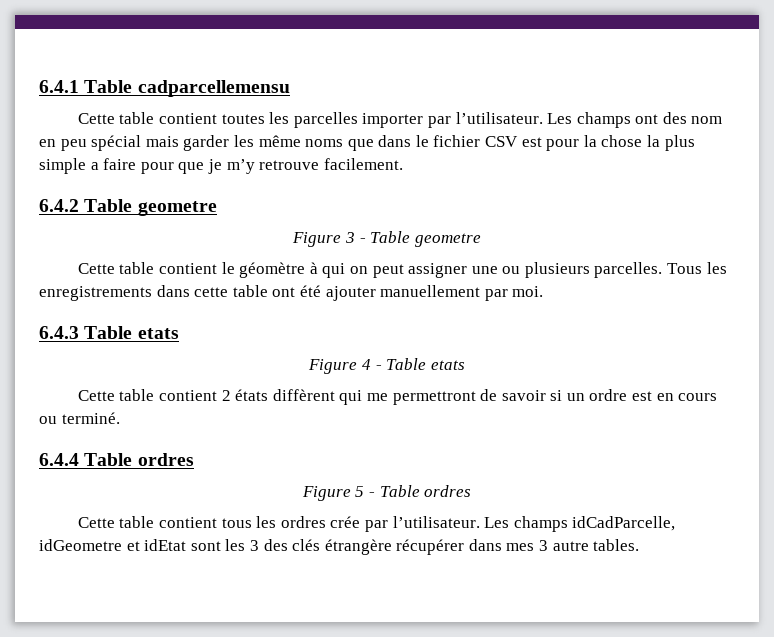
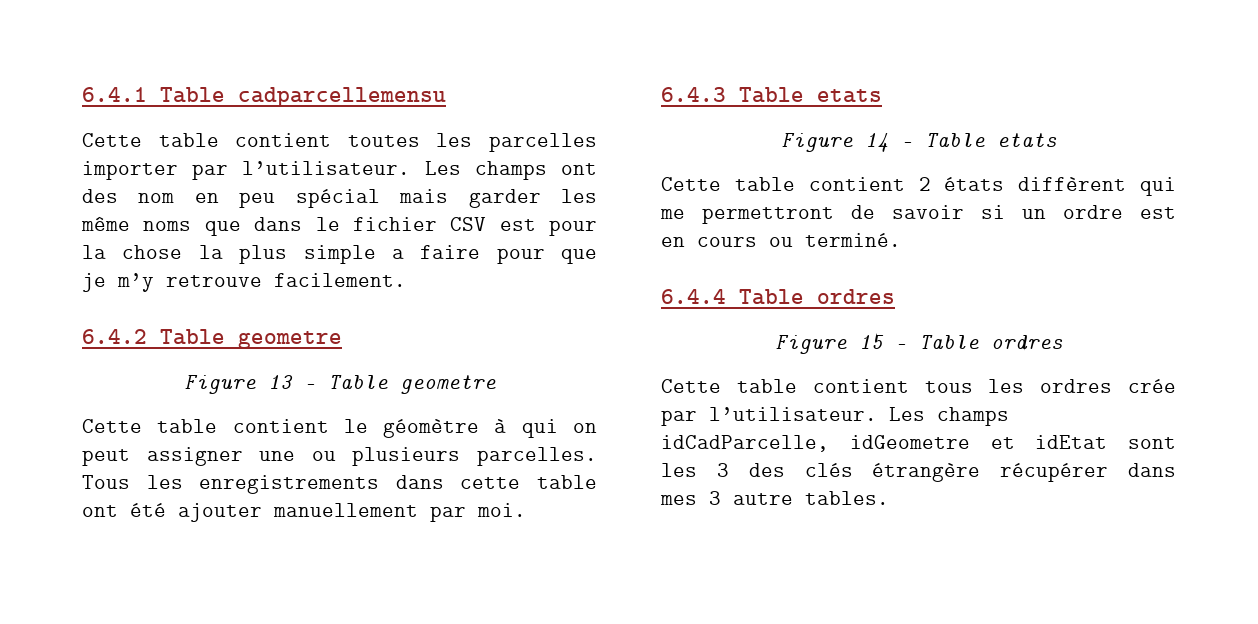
[344,232,355,243] 3 -> [267,375,293,389] 13
[361,359,371,370] 4 -> [864,133,889,152] 14
[355,486,365,497] 5 -> [858,332,884,349] 15

